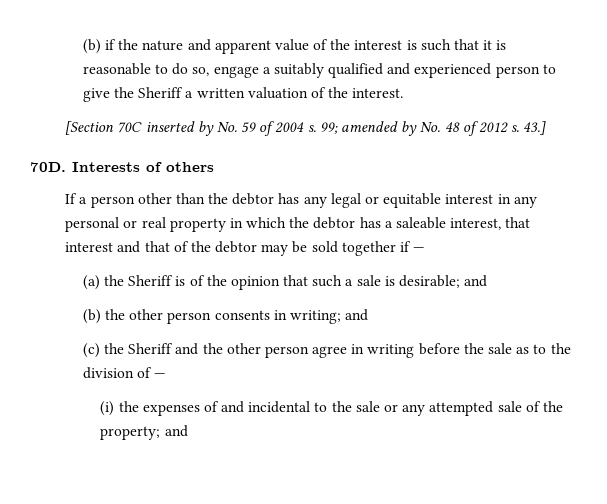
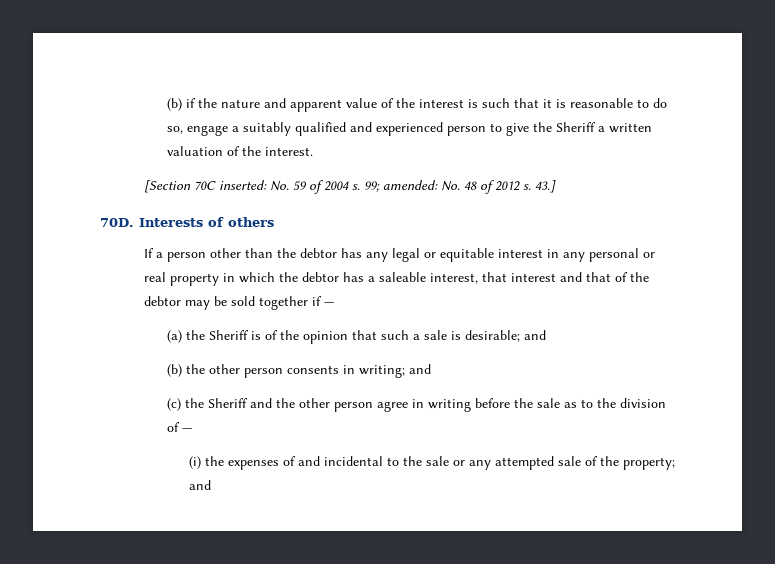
[145,121,214,136] inserted by -> [219,180,268,190] inserted:
[341,121,418,136] amended by -> [383,180,439,190] amended:

